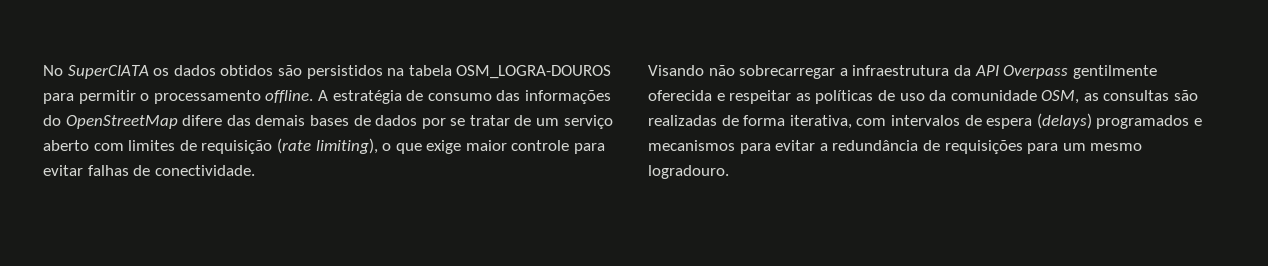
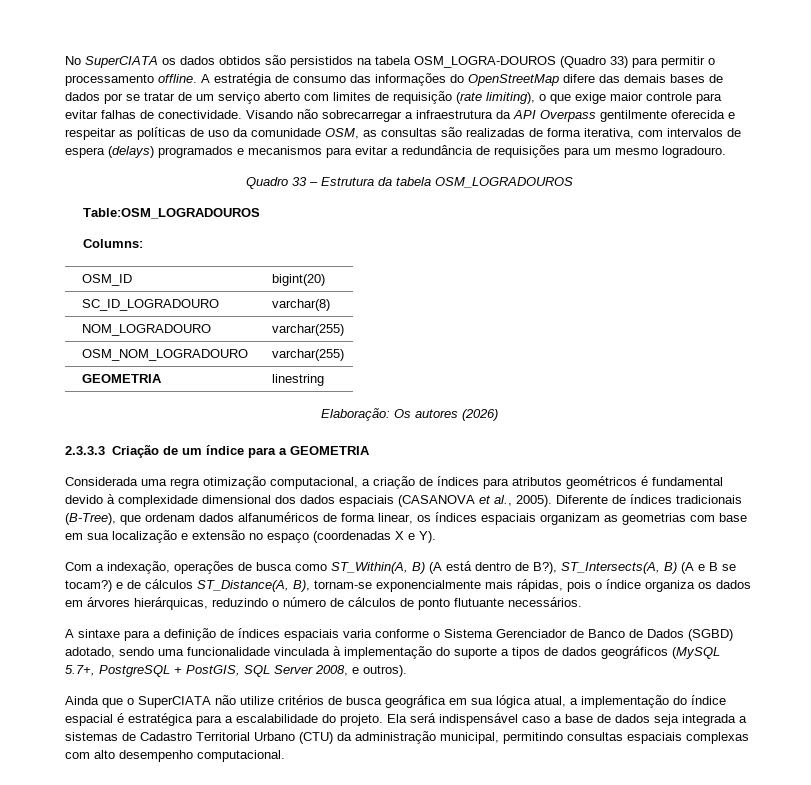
(612, 72) none -> [560,56,628,68] (Quadro 33)
(255, 170) // -> (242, 114) none
(729, 172) none -> [245,177,573,189] [82,208,260,219] [82,239,143,248] [82,274,133,286] [272,274,326,286] [82,299,220,311] [272,299,331,311] [82,324,212,336] [272,324,345,336] [82,349,249,361] [272,349,345,361] [82,374,163,383] [272,374,325,386] [320,408,498,421] [65,445,370,458] [65,476,723,489] [65,494,742,507] [65,512,747,525] [65,530,436,543] [65,561,736,574] [65,579,751,592] [65,597,582,610] [65,628,733,641] [65,646,720,659] [65,665,407,677] [65,695,726,708] [65,713,747,726] [65,731,749,744] [65,750,285,762] // Quadro 33 – Estrutura da tabela OSM_LOGRADOUROS // Table:OSM_LOGRADOUROS // Columns: // OSM_ID | bigint(20) // SC_ID_LOGRADOURO | varchar(8) // NOM_LOGRADOURO | varchar(255) // OSM_NOM_LOGRADOURO | varchar(255) // GEOMETRIA | linestring // Elaboração: Os autores (2026) // 2.3.3.3 Criação de um índice para a GEOMETRIA // Considerada uma regra otimização computacional, a criação de índices para atributos geométricos é fundamental devido à complexidade dimensional dos dados espaciais (CASANOVA et al., 2005). Diferente de índices tradicionais (B-Tree), que ordenam dados alfanuméricos de forma linear, os índices espaciais organizam as geometrias com base em sua localização e extensão no espaço (coordenadas X e Y). // Com a indexação, operações de busca como ST_Within(A, B) (A está dentro de B?), ST_Intersects(A, B) (A e B se tocam?) e de cálculos ST_Distance(A, B), tornam-se exponencialmente mais rápidas, pois o índice organiza os dados em árvores hierárquicas, reduzindo o número de cálculos de ponto flutuante necessários. // A sintaxe para a definição de índices espaciais varia conforme o Sistema Gerenciador de Banco de Dados (SGBD) adotado, sendo uma funcionalidade vinculada à implementação do suporte a tipos de dados geográficos (MySQL 5.7+, PostgreSQL + PostGIS, SQL Server 2008, e outros). // Ainda que o SuperCIATA não utilize critérios de busca geográfica em sua lógica atual, a implementação do índice espacial é estratégica para a escalabilidade do projeto. Ela será indispensável caso a base de dados seja integrada a sistemas de Cadastro Territorial Urbano (CTU) da administração municipal, permitindo consultas espaciais complexas com alto desempenho computacional.

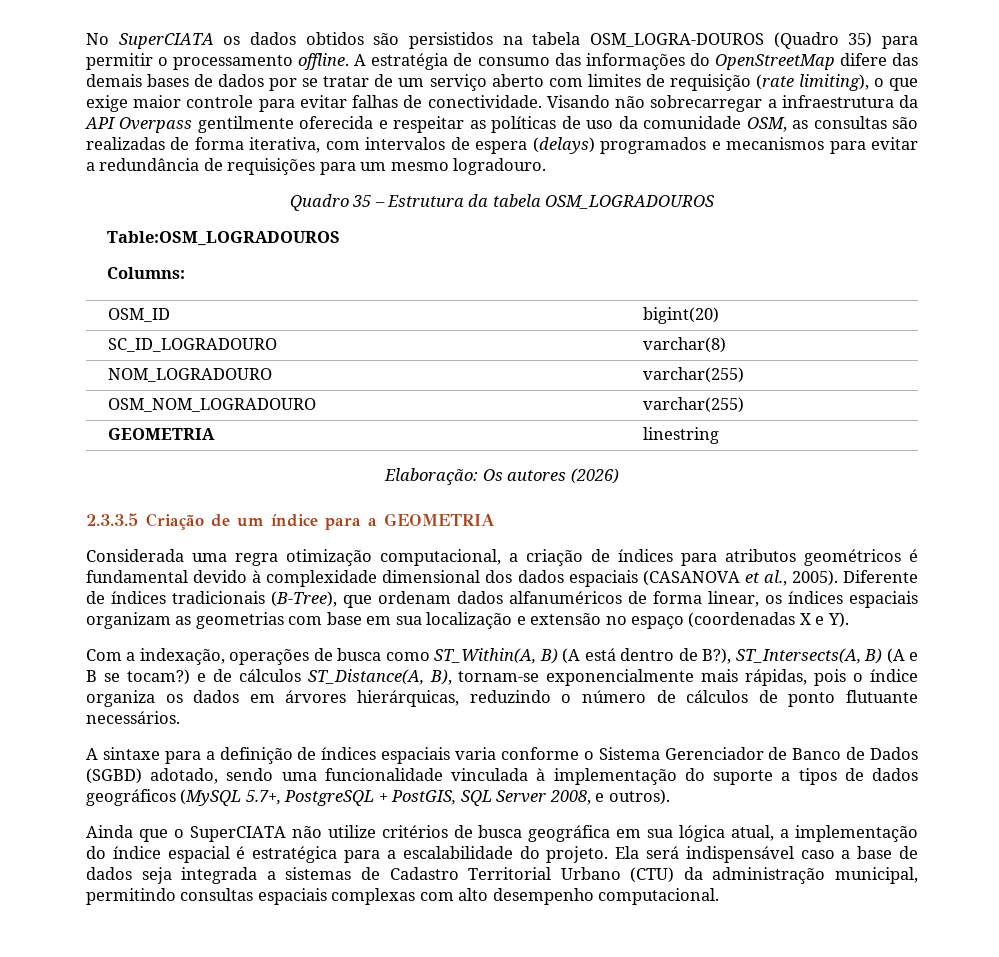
[610,56,628,68] 33) -> [848,32,873,48] 35)
[291,177,307,186] 33 -> [352,195,372,207] 35
[65,446,105,455] 2.3.3.3 -> [86,513,138,526] 2.3.3.5

